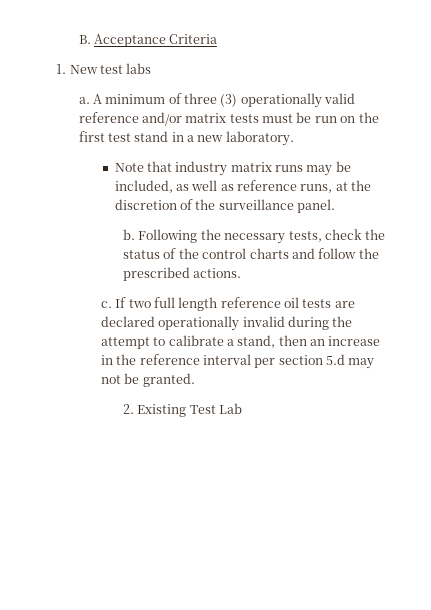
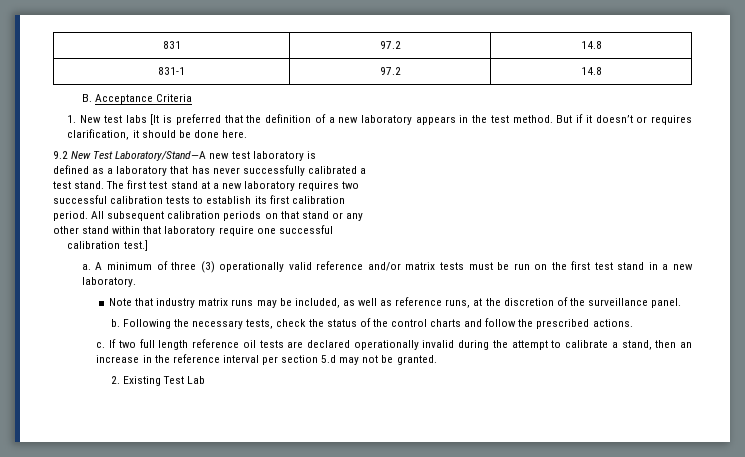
(78, 39) none -> [162,41,181,49] [379,41,401,49] [580,41,602,49] [158,67,185,75] [379,67,401,75] [580,67,602,75] 831 | 97.2 | 14.8 // 831-1 | 97.2 | 14.8 //
(152, 68) none -> [150,114,693,125] [67,129,247,140] [53,151,316,161] [53,165,366,176] [53,180,360,191] [53,195,345,204] [53,211,363,221] [53,225,333,236] [67,240,148,251] [It is preferred that the definition of a new laboratory appears in the test method. But if it doesn’t or requires clarification, it should be done here. // 9.2 New Test Laboratory/Stand—A new test laboratory is // defined as a laboratory that has never successfully calibrated a // test stand. The first test stand at a new laboratory requires two // successful calibration tests to establish its first calibration // period. All subsequent calibration periods on that stand or any // other stand within that laboratory require one successful // calibration test.]

